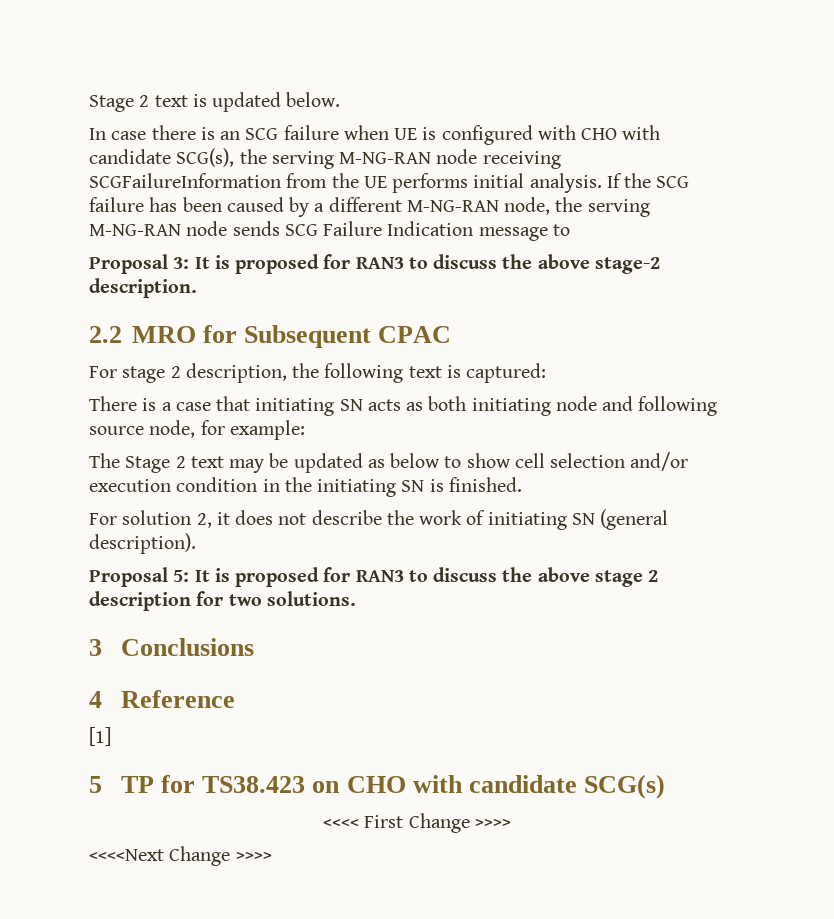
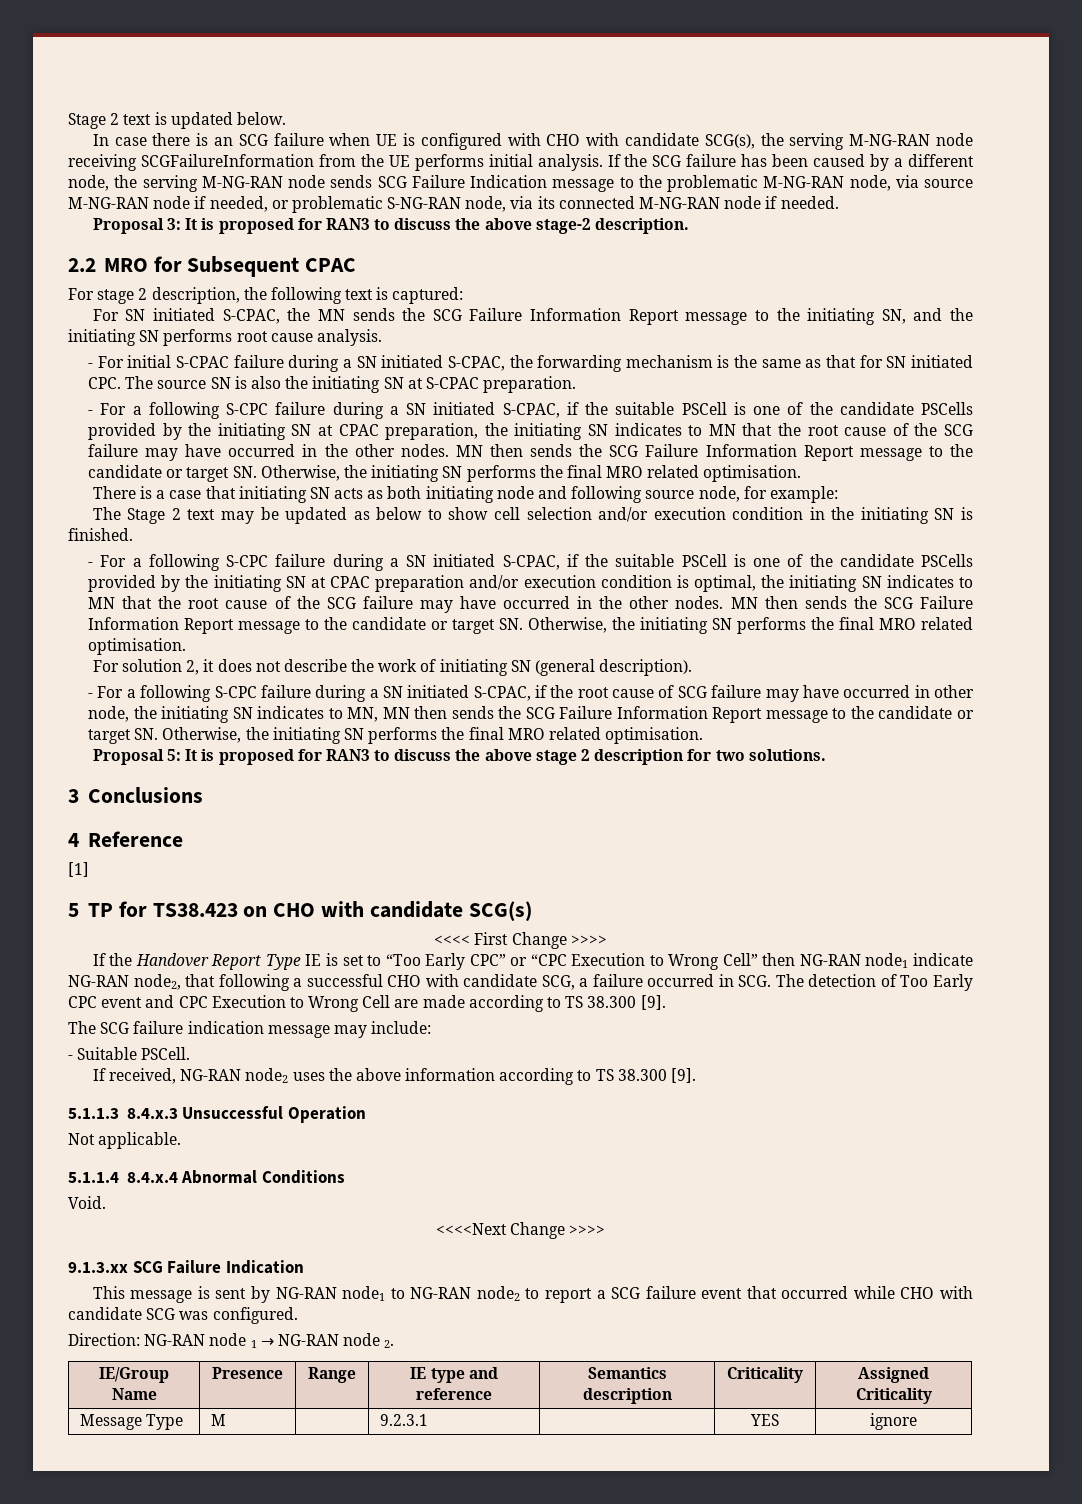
[406,200,499,212] M-NG-RAN -> (975, 160) none
(570, 230) none -> [638,175,973,192] [68,196,839,213] the problematic M-NG-RAN node, via source M-NG-RAN node if needed, or problematic S-NG-RAN node, via its connected M-NG-RAN node if needed.
(547, 373) none -> [92,308,974,325] [68,329,382,346] [88,355,973,372] [88,376,577,393] [88,402,973,419] [88,423,973,440] [88,444,973,461] [88,465,802,482] // For SN initiated S-CPAC, the MN sends the SCG Failure Information Report message to the initiating SN, and the initiating SN performs root cause analysis. // - For initial S-CPAC failure during a SN initiated S-CPAC, the forwarding mechanism is the same as that for SN initiated CPC. The source SN is also the initiating SN at S-CPAC preparation. // - For a following S-CPC failure during a SN initiated S-CPAC, if the suitable PSCell is one of the candidate PSCells provided by the initiating SN at CPAC preparation, the initiating SN indicates to MN that the root cause of the SCG failure may have occurred in the other nodes. MN then sends the SCG Failure Information Report message to the candidate or target SN. Otherwise, the initiating SN performs the final MRO related optimisation.
(522, 484) none -> [88,554,973,571] [88,575,974,592] [88,596,973,613] [88,617,973,634] [88,638,187,655] // - For a following S-CPC failure during a SN initiated S-CPAC, if the suitable PSCell is one of the candidate PSCells provided by the initiating SN at CPAC preparation and/or execution condition is optimal, the initiating SN indicates to MN that the root cause of the SCG failure may have occurred in the other nodes. MN then sends the SCG Failure Information Report message to the candidate or target SN. Otherwise, the initiating SN performs the final MRO related optimisation.
(196, 543) none -> [88,685,974,702] [88,706,974,723] [88,727,704,744] // - For a following S-CPC failure during a SN initiated S-CPAC, if the root cause of SCG failure may have occurred in other node, the initiating SN indicates to MN, MN then sends the SCG Failure Information Report message to the candidate or target SN. Otherwise, the initiating SN performs the final MRO related optimisation.
[89,846,272,866] <<<<Next Change >>>> -> [92,953,974,970] [68,974,973,991] [68,995,666,1012] [68,1021,432,1038] [68,1047,191,1060] [92,1068,697,1085] [68,1106,366,1123] [68,1132,182,1149] [68,1170,345,1184] [68,1196,106,1209] [435,1222,606,1239] [68,1260,304,1274] [92,1286,973,1303] [68,1307,298,1324] [68,1333,395,1348] [99,1367,169,1383] [111,1388,157,1400] [212,1367,283,1379] [308,1367,356,1383] [410,1367,498,1383] [415,1388,492,1400] [587,1367,667,1379] [582,1388,672,1404] [727,1367,803,1383] [858,1367,929,1383] [855,1388,932,1404] [80,1414,184,1430] [211,1414,227,1426] [380,1414,429,1426] [750,1414,779,1426] [870,1413,917,1430] If the Handover Report Type IE is set to “Too Early CPC” or “CPC Execution to Wrong Cell” then NG-RAN node1 indicate NG-RAN node2, that following a successful CHO with candidate SCG, a failure occurred in SCG. The detection of Too Early CPC event and CPC Execution to Wrong Cell are made according to TS 38.300 [9]. // The SCG failure indication message may include: // - Suitable PSCell. // If received, NG-RAN node2 uses the above information according to TS 38.300 [9]. // 5.1.1.3 8.4.x.3 Unsuccessful Operation // Not applicable. // 5.1.1.4 8.4.x.4 Abnormal Conditions // Void. // <<<<Next Change >>>> // 9.1.3.xx SCG Failure Indication // This message is sent by NG-RAN node1 to NG-RAN node2 to report a SCG failure event that occurred while CHO with candidate SCG was configured. // Direction: NG-RAN node 1 → NG-RAN node 2. // IE/Group Name | Presence | Range | IE type and reference | Semantics description | Criticality | Assigned Criticality // Message Type | M | | 9.2.3.1 | | YES | ignore

